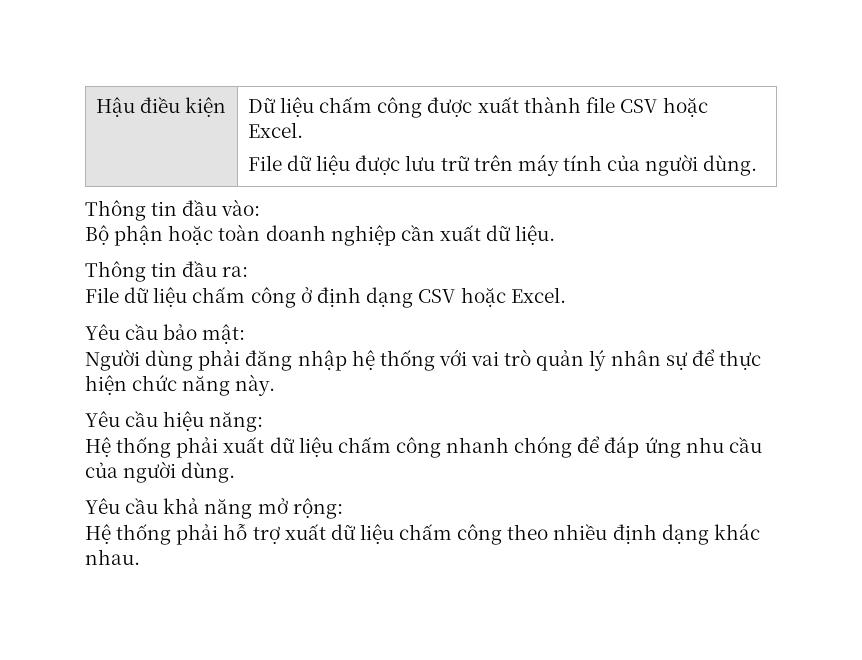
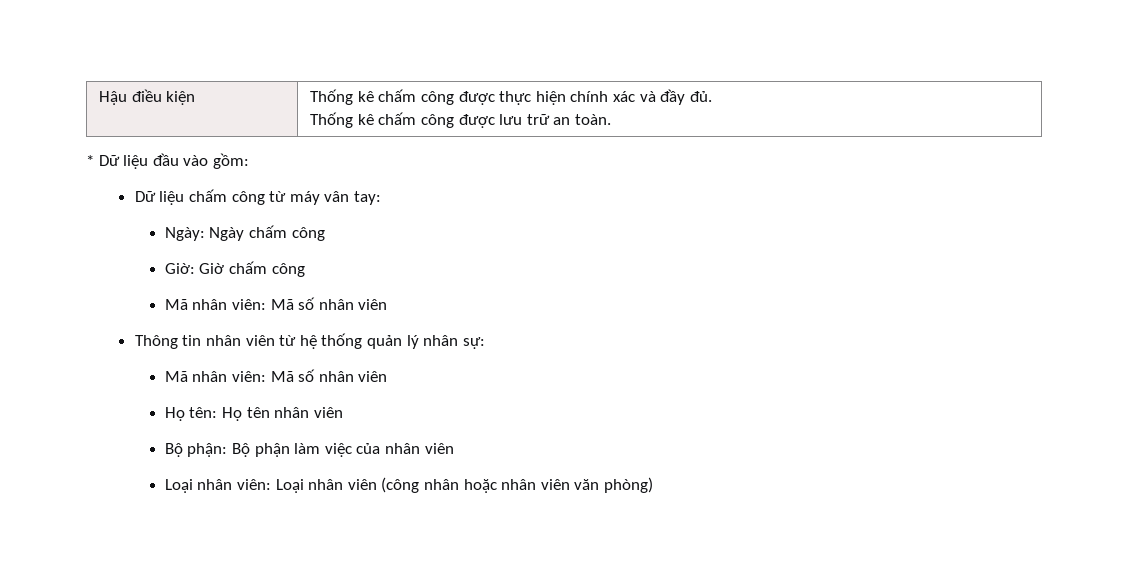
[247,96,709,118] [247,122,303,138] [247,154,758,176] [85,199,261,221] [85,224,556,246] [85,261,249,282] [85,287,567,308] [85,324,246,344] [85,349,761,371] [85,374,276,396] [85,411,264,432] [85,436,762,458] [85,461,236,483] [85,498,343,519] [85,523,760,545] [85,549,140,565] Dữ liệu chấm công được xuất thành file CSV hoặc Excel. // File dữ liệu được lưu trữ trên máy tính của người dùng. // Thông tin đầu vào: // Bộ phận hoặc toàn doanh nghiệp cần xuất dữ liệu. // Thông tin đầu ra: // File dữ liệu chấm công ở định dạng CSV hoặc Excel. // Yêu cầu bảo mật: // Người dùng phải đăng nhập hệ thống với vai trò quản lý nhân sự để thực hiện chức năng này. // Yêu cầu hiệu năng: // Hệ thống phải xuất dữ liệu chấm công nhanh chóng để đáp ứng nhu cầu của người dùng. // Yêu cầu khả năng mở rộng: // Hệ thống phải hỗ trợ xuất dữ liệu chấm công theo nhiều định dạng khác nhau. -> [310,89,712,105] [310,112,612,128] [86,153,249,169] [134,189,381,205] [164,225,325,241] [164,261,305,277] [164,297,388,310] [134,333,485,349] [164,369,388,382] [164,407,343,421] [164,443,454,457] [164,477,653,493] Thống kê chấm công được thực hiện chính xác và đầy đủ. // Thống kê chấm công được lưu trữ an toàn. // * Dữ liệu đầu vào gồm: // Dữ liệu chấm công từ máy vân tay: // Ngày: Ngày chấm công // Giờ: Giờ chấm công // Mã nhân viên: Mã số nhân viên // Thông tin nhân viên từ hệ thống quản lý nhân sự: // Mã nhân viên: Mã số nhân viên // Họ tên: Họ tên nhân viên // Bộ phận: Bộ phận làm việc của nhân viên // Loại nhân viên: Loại nhân viên (công nhân hoặc nhân viên văn phòng)

